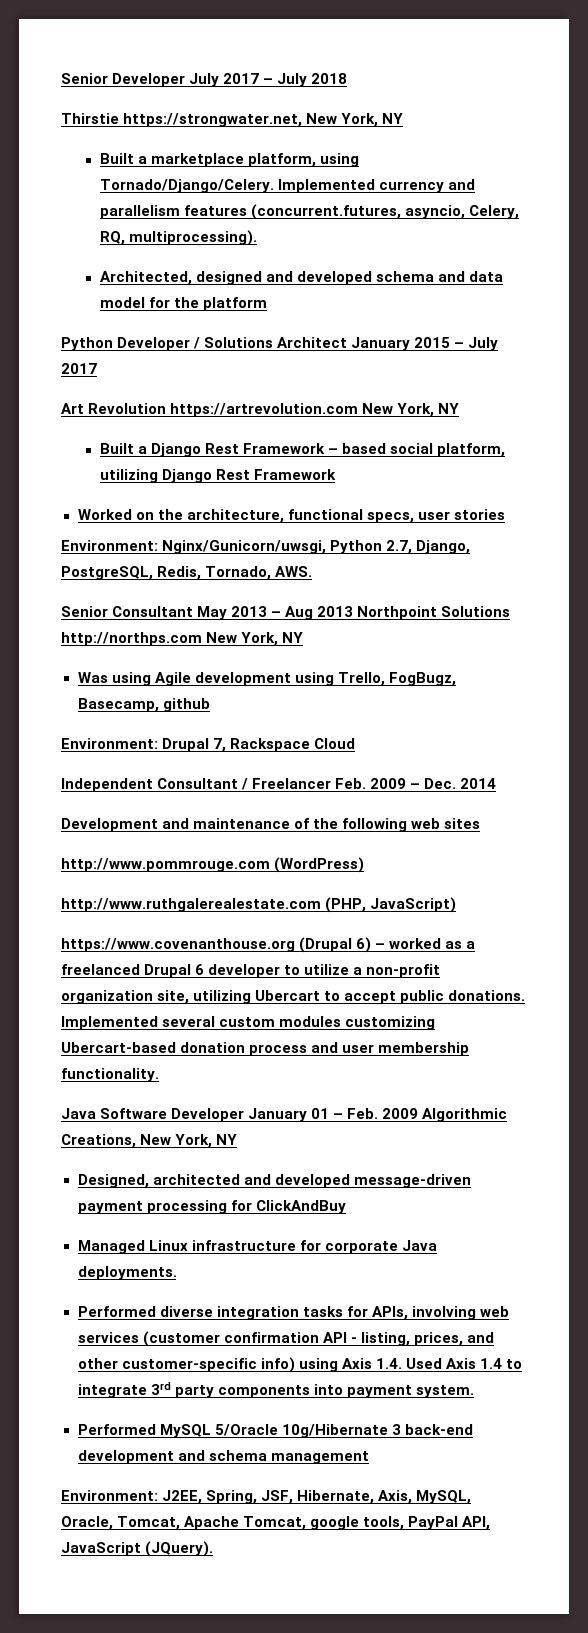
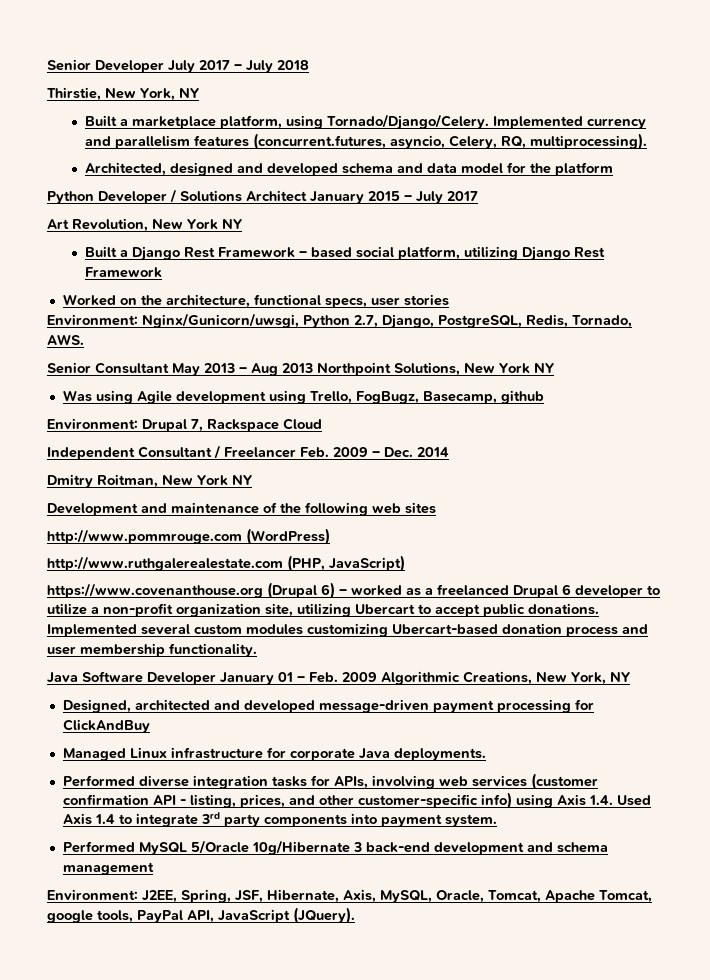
[61,113,303,127] Thirstie https://strongwater.net, -> [47,87,101,101] Thirstie,
[88,403,435,417] Revolution https://artrevolution.com New York, -> [72,218,218,232] Revolution, New York
[441,606,511,617] [61,632,279,646] Solutions http://northps.com New York, -> [394,362,530,376] Solutions, New York
(497, 783) none -> [47,474,253,488] // Dmitry Roitman, New York NY

